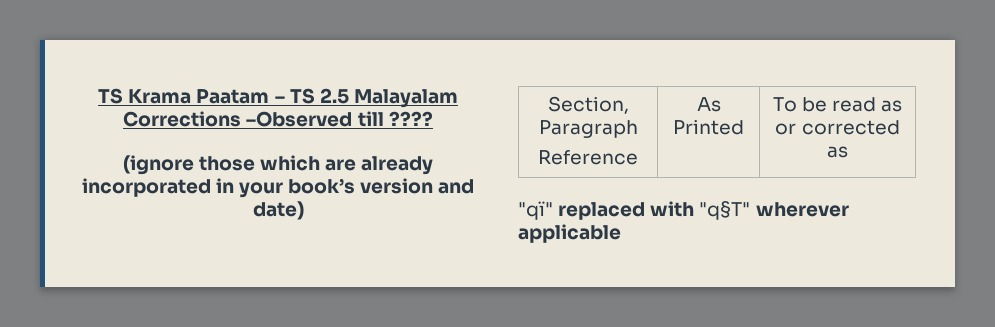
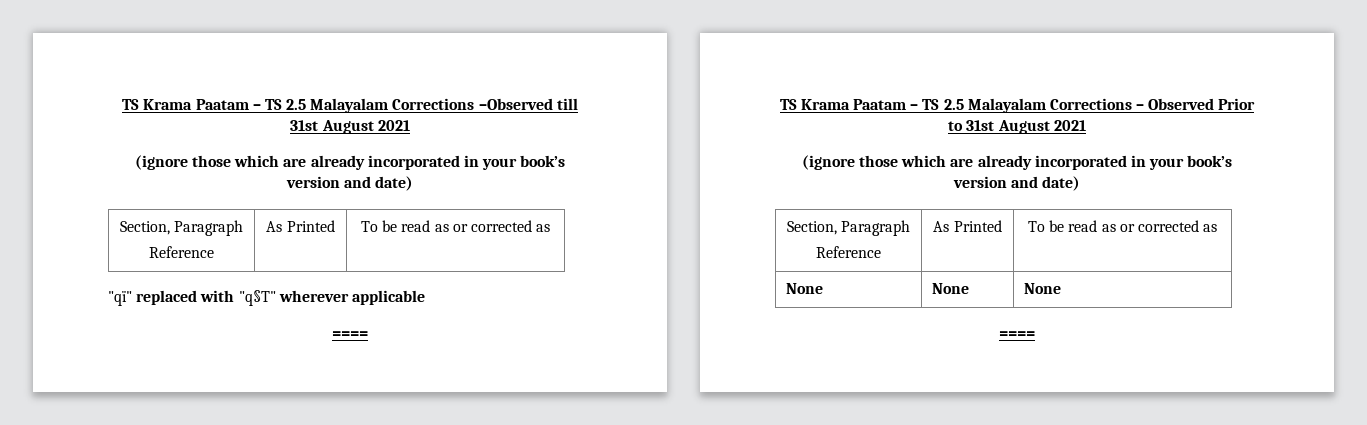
[388,111,433,126] ???? -> [290,120,410,134] 31st August 2021
(621, 233) none -> [332,331,368,338] [779,98,1256,113] [948,120,1086,134] [801,155,1233,170] [952,176,1081,191] [786,220,911,236] [816,246,881,258] [933,220,1002,232] [1027,220,1218,232] [785,283,823,294] [931,283,969,294] [1023,283,1061,294] [999,331,1035,338] // ==== // TS Krama Paatam – TS 2.5 Malayalam Corrections – Observed Prior to 31st August 2021 // (ignore those which are already incorporated in your book’s version and date) // Section, Paragraph // Reference | As Printed | To be read as or corrected as // None | None | None // ====

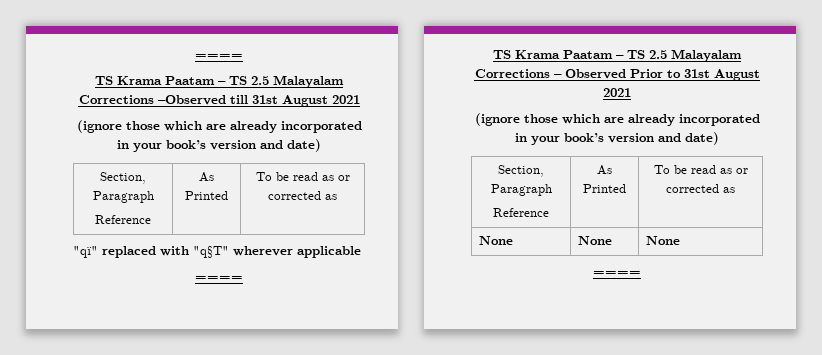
(122, 104) none -> [195,54,243,59] ==== //

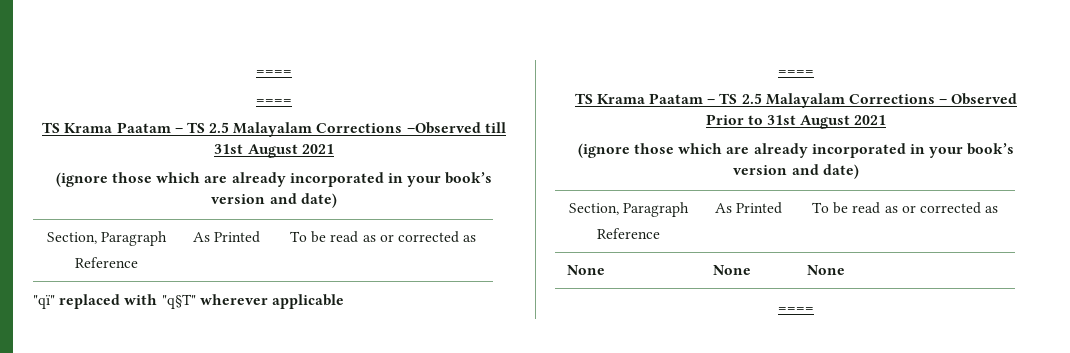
[195,54,243,59] ==== -> [256,70,292,75] [256,99,292,104] ==== // ====

